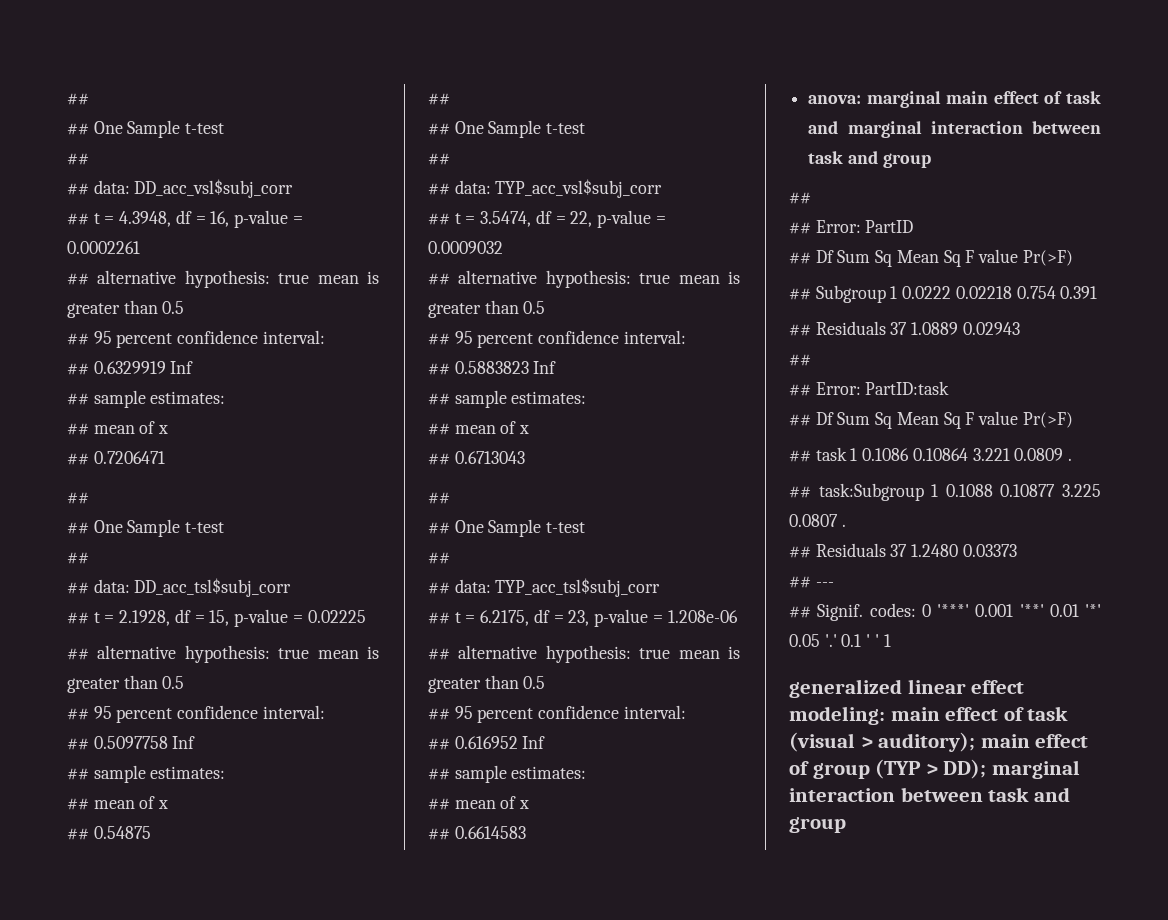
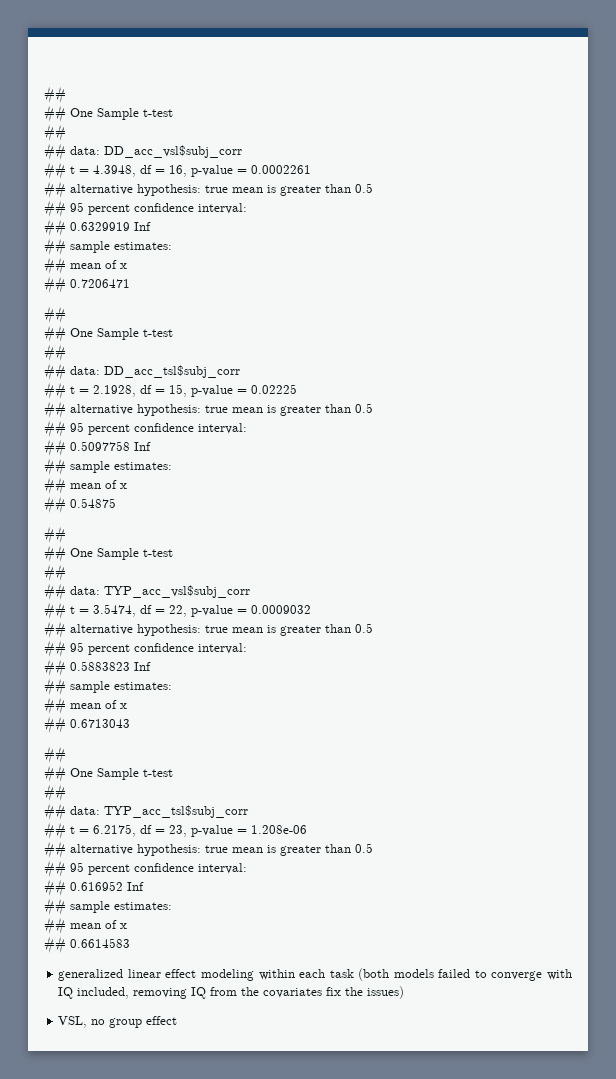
[808,91,1101,108] [808,121,1101,138] [808,151,931,168] [789,192,811,204] [789,220,914,234] [789,249,1073,267] [789,285,1098,303] [789,321,1020,336] [789,354,811,366] [789,381,950,396] [789,411,1073,429] [789,447,1073,462] [789,483,1101,501] [789,514,846,527] [789,543,1017,558] [789,576,834,588] [789,603,1101,621] [789,634,891,647] [789,679,1025,698] [789,706,1069,725] [789,732,1089,752] [789,759,1080,779] [789,787,1070,802] [789,817,846,833] anova: marginal main effect of task and marginal interaction between task and group // ## // ## Error: PartID // ## Df Sum Sq Mean Sq F value Pr(>F) // ## Subgroup 1 0.0222 0.02218 0.754 0.391 // ## Residuals 37 1.0889 0.02943 // ## // ## Error: PartID:task // ## Df Sum Sq Mean Sq F value Pr(>F) // ## task 1 0.1086 0.10864 3.221 0.0809 . // ## task:Subgroup 1 0.1088 0.10877 3.225 0.0807 . // ## Residuals 37 1.2480 0.03373 // ## --- // ## Signif. codes: 0 '***' 0.001 '**' 0.01 '*' 0.05 '.' 0.1 ' ' 1 // generalized linear effect modeling: main effect of task (visual > auditory); main effect of group (TYP > DD); marginal interaction between task and group -> [58,968,572,981] [58,986,405,999] [58,1016,178,1028] generalized linear effect modeling within each task (both models failed to converge with IQ included, removing IQ from the covariates fix the issues) // VSL, no group effect

